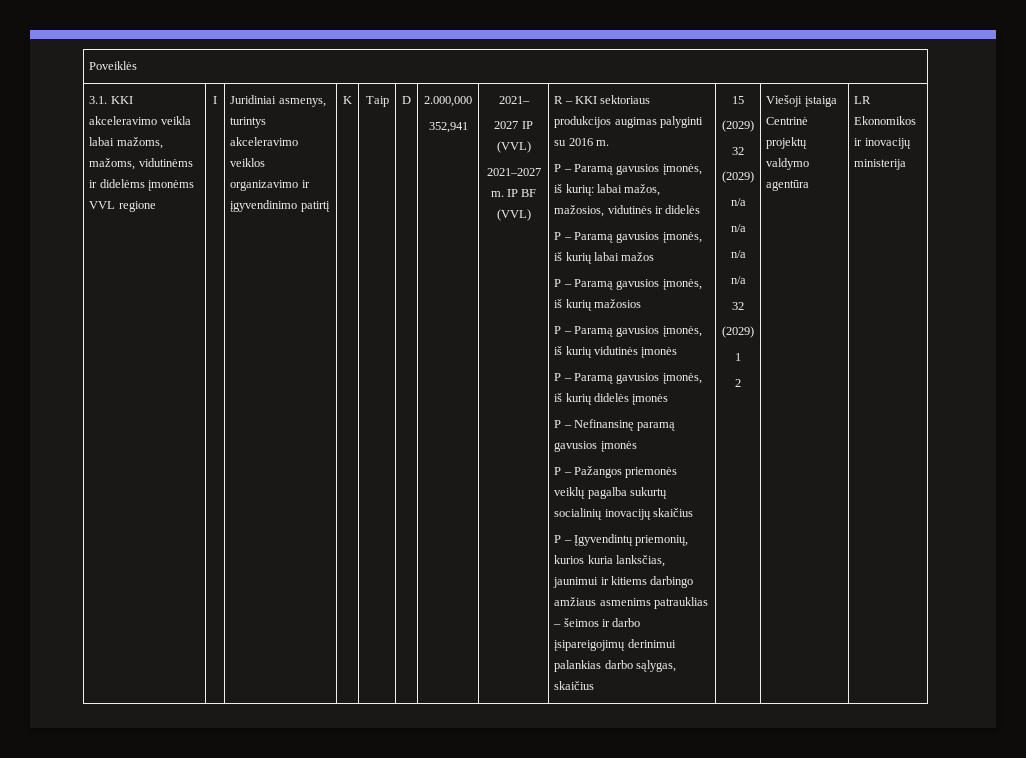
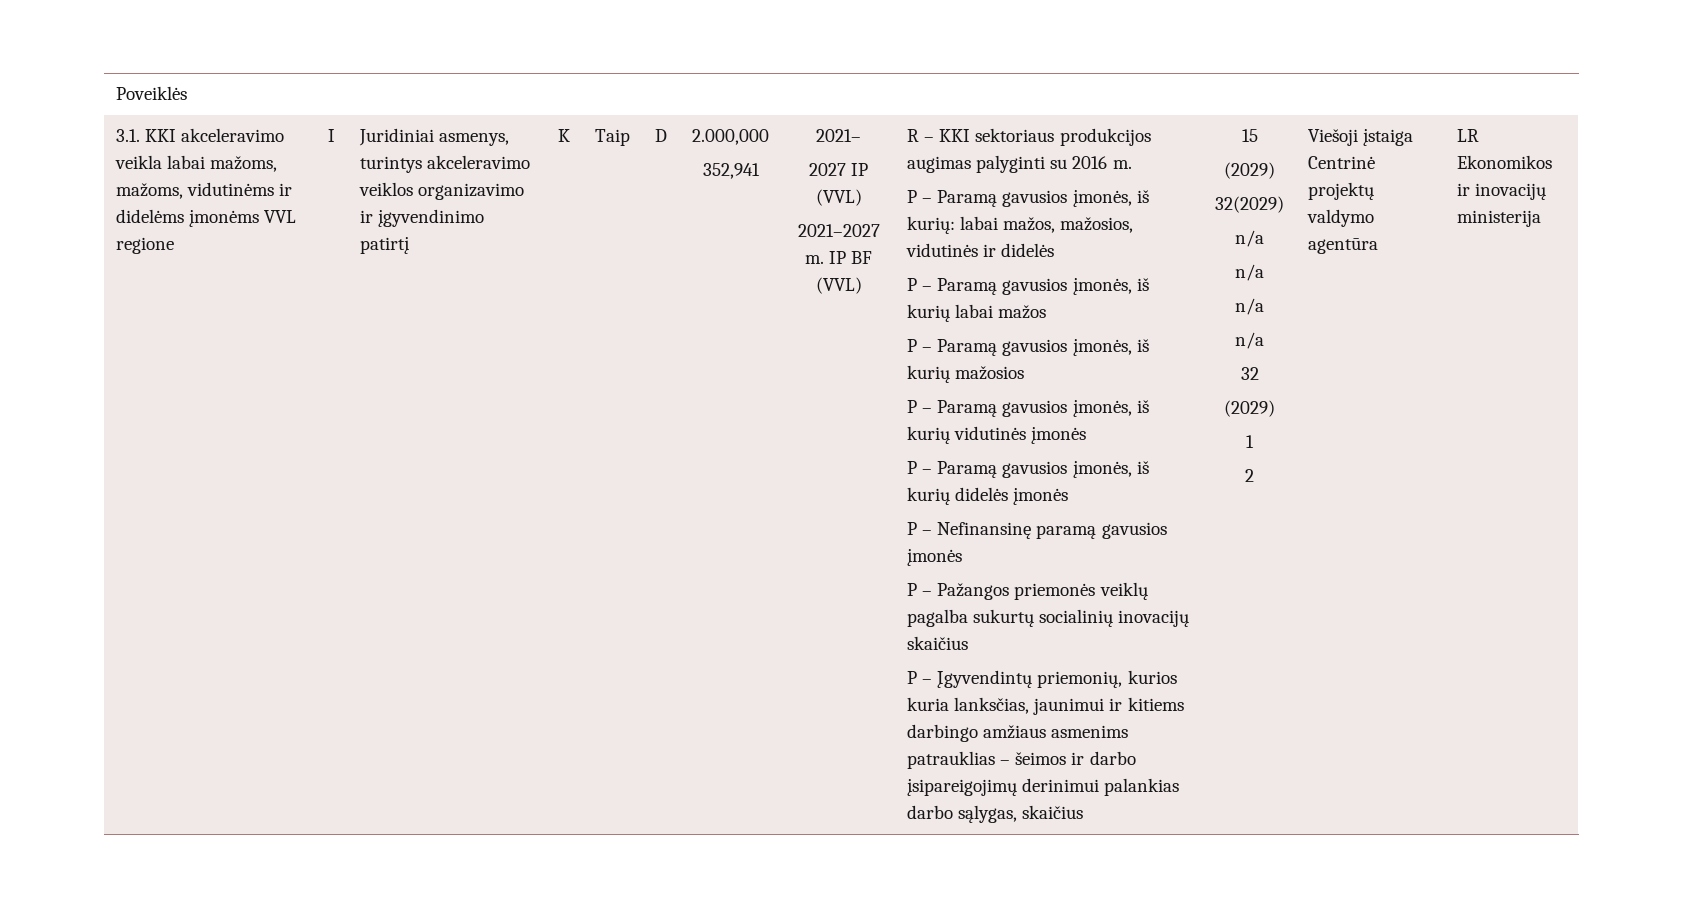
[732,147,744,155] [722,171,754,183] 32 // (2029) -> [1215,196,1284,213] 32(2029)

